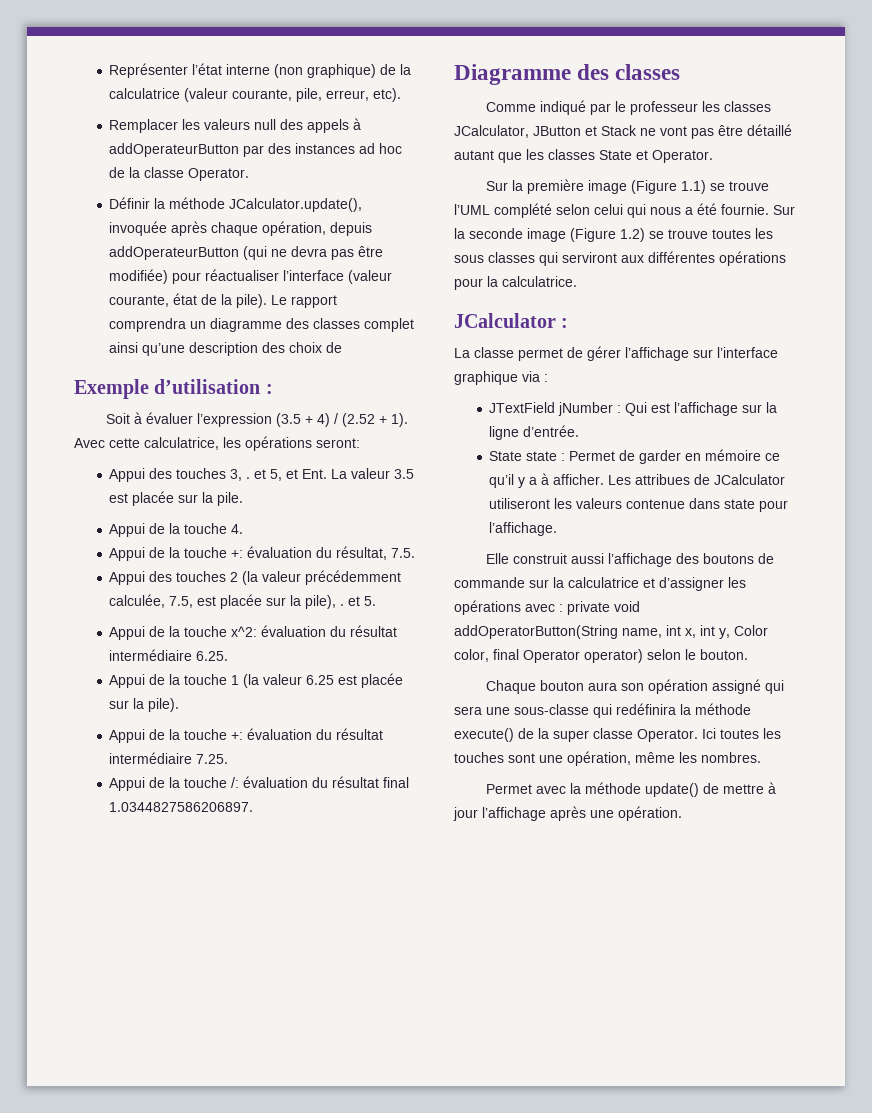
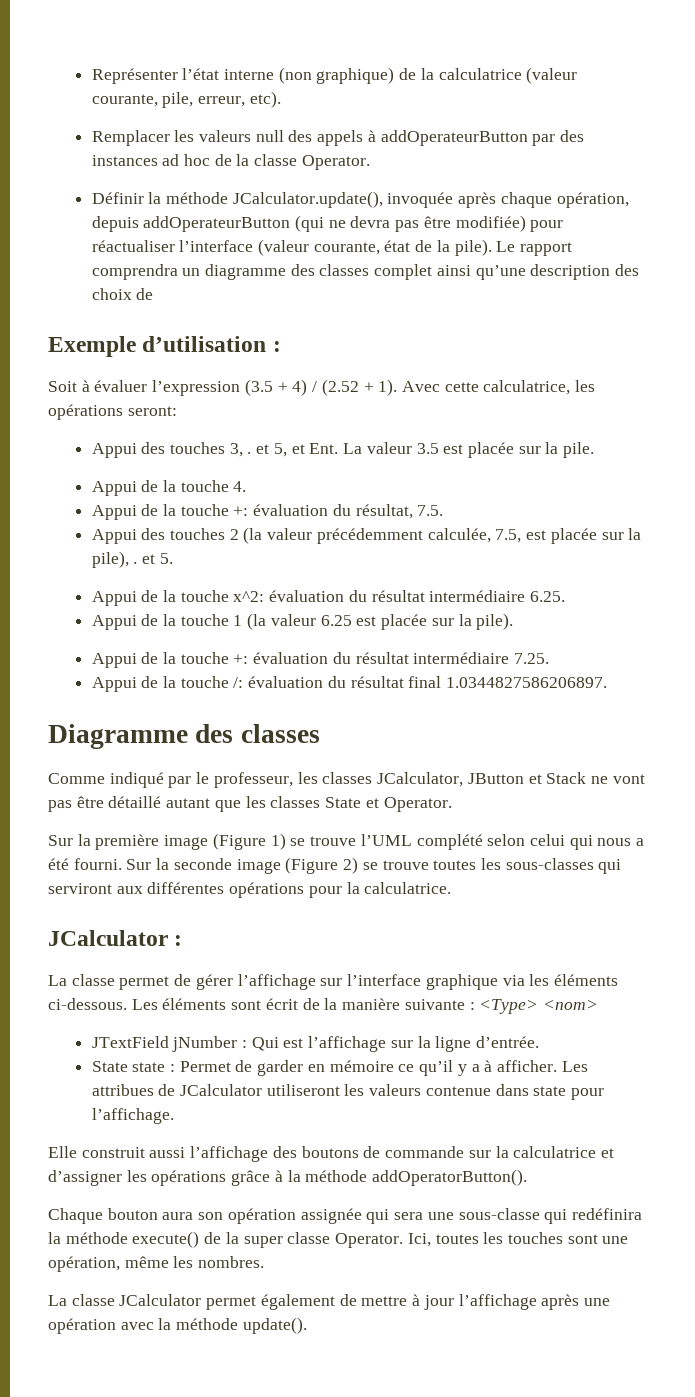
[630,101,699,115] professeur -> [213,772,293,788] professeur,
[681,180,707,194] 1.1) -> [270,833,286,850] 1)
[721,204,769,215] fournie. -> [73,858,122,870] fourni.
[620,228,645,242] 1.2) -> [343,857,359,874] 2)
[454,252,535,263] sous classes -> [505,858,594,870] sous-classes
[544,374,548,382] : -> [529,974,618,986] [48,998,598,1014] les éléments ci-dessous. Les éléments sont écrit de la manière suivante : <Type> <nom>
[525,601,640,615] [454,625,768,639] [454,649,748,663] avec : private void addOperatorButton(String name, int x, int y, Color color, final Operator operator) selon le bouton. -> [231,1169,528,1186] grâce à la méthode addOperatorButton().
[712,679,762,694] assigné -> [300,1208,362,1224] assignée
[702,728,716,739] Ici -> [407,1233,431,1247] Ici,
[486,782,700,797] Permet avec la méthode update() -> [48,1294,335,1310] La classe JCalculator permet également
[618,806,682,821] opération. -> [48,1317,307,1334] opération avec la méthode update().

